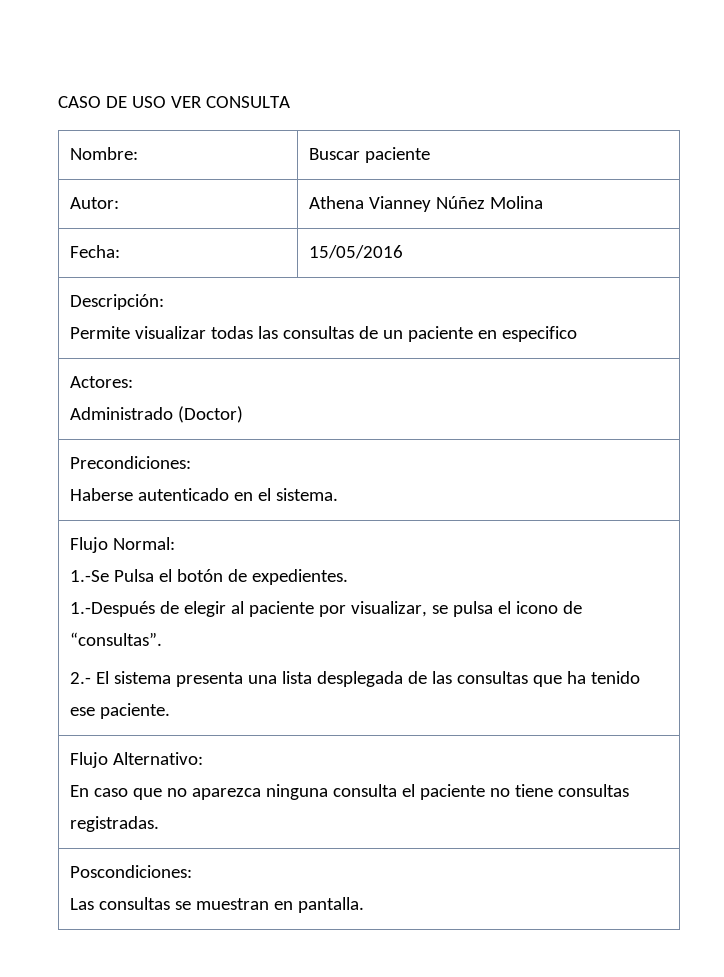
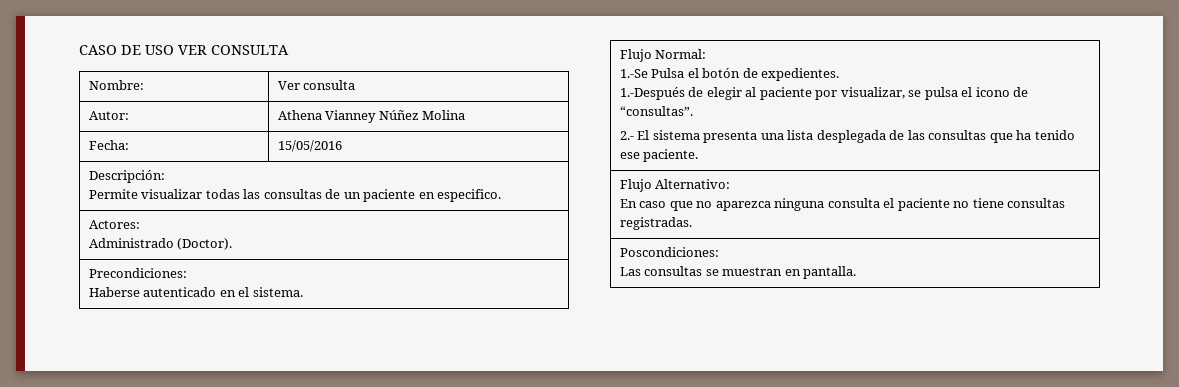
[308,147,430,163] Buscar paciente -> [277,80,356,90] Ver consulta
[501,326,577,342] especifico -> [437,189,502,202] especifico.
[177,406,243,423] (Doctor) -> [177,238,233,250] (Doctor).

